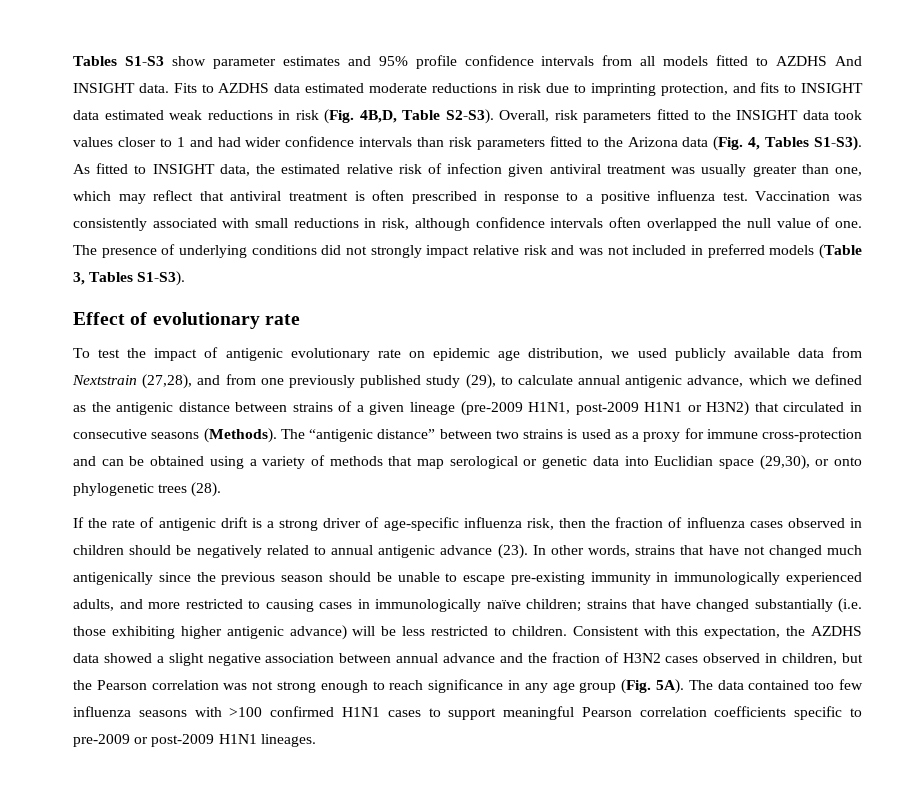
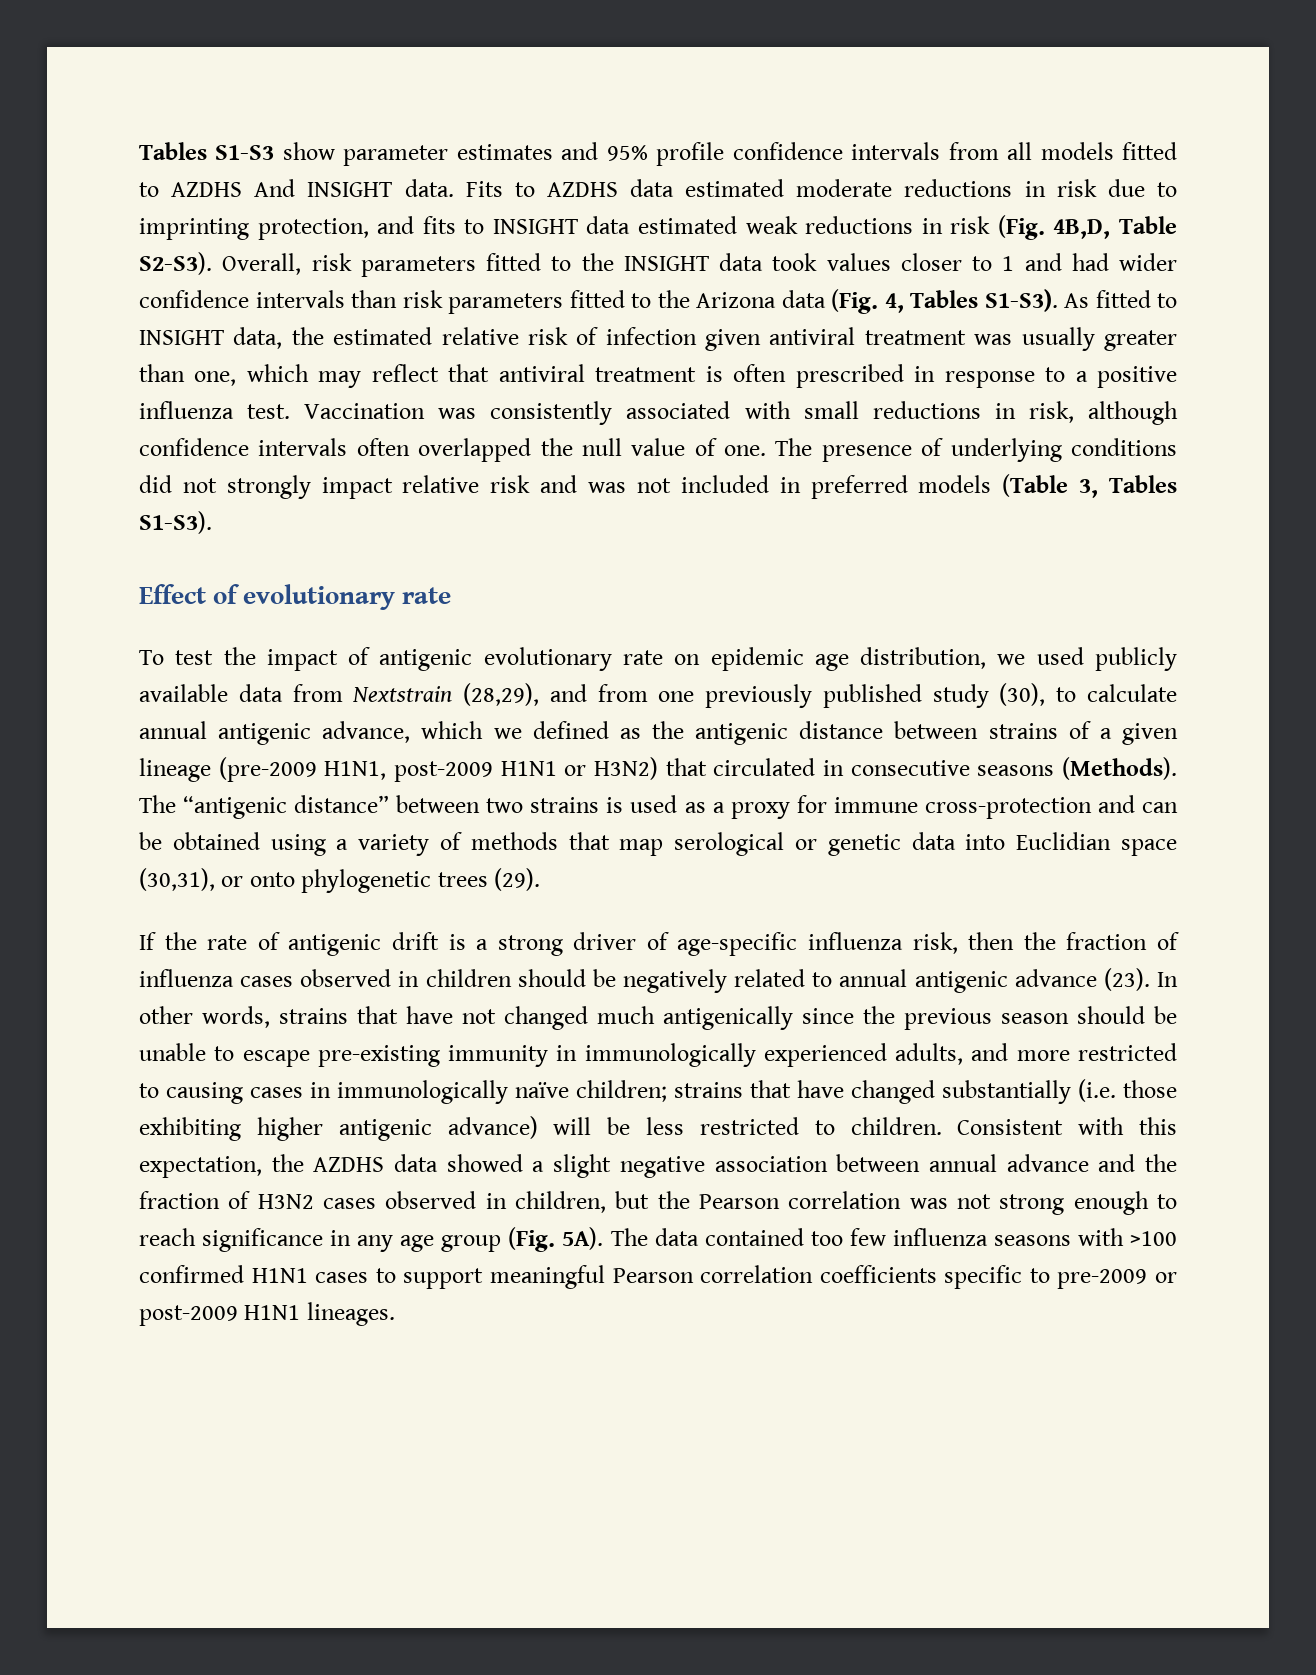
[142,374,193,389] (27,28), -> [463,683,540,706] (28,29),
[465,374,496,389] (29), -> [999,683,1046,706] (30),
[759,455,810,470] (29,30), -> [139,868,215,891] (30,31),
[191,482,222,497] (28). -> [494,868,541,891] (29).

